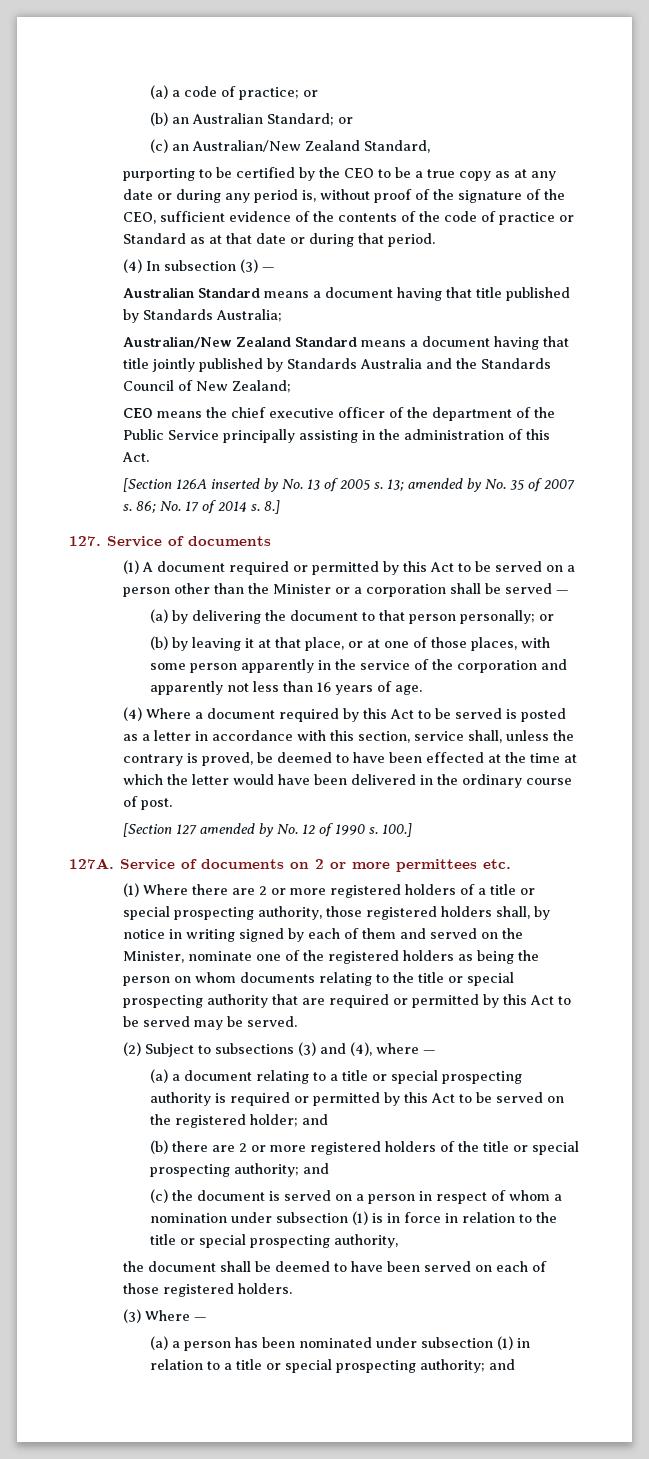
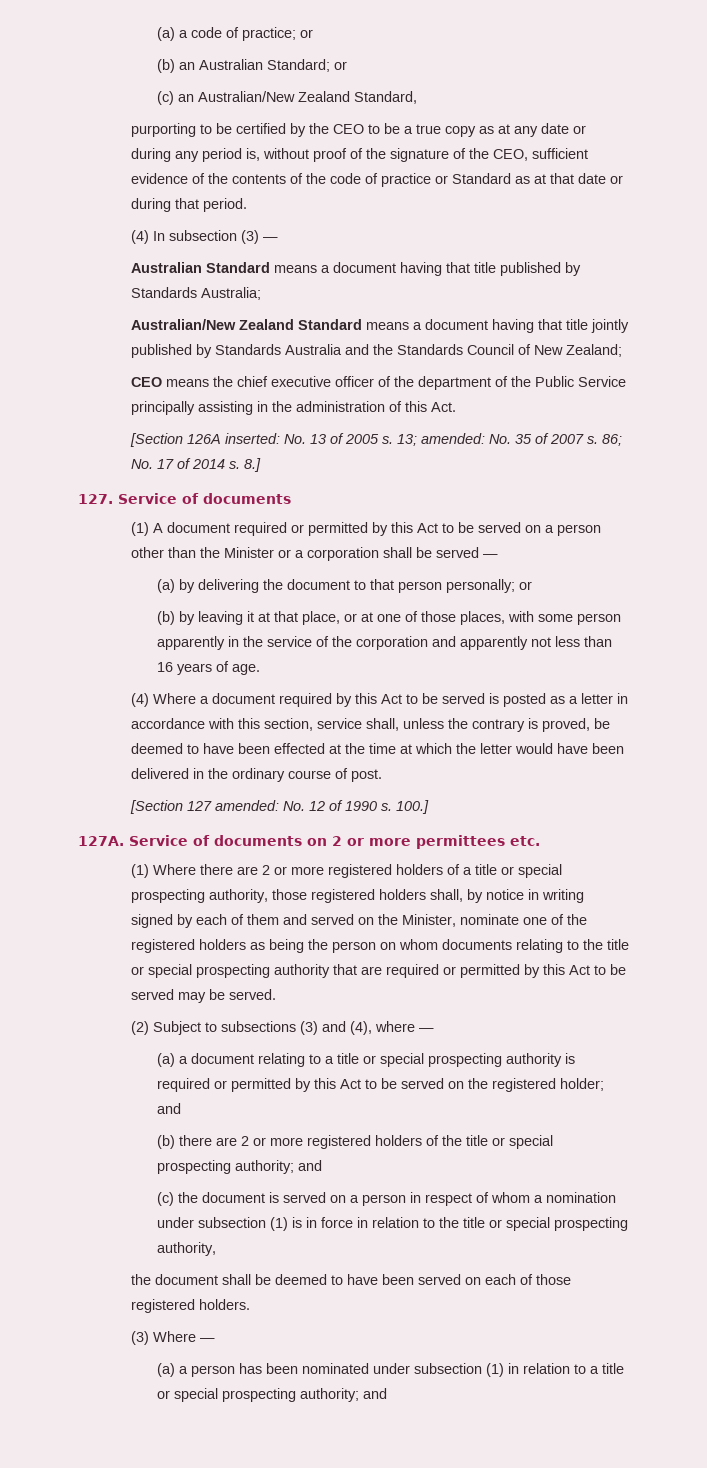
[211,478,280,492] inserted by -> [224,433,280,444] inserted:
[408,478,483,492] amended by -> [420,433,485,444] amended:
[200,823,275,837] amended by -> [214,800,279,811] amended:

